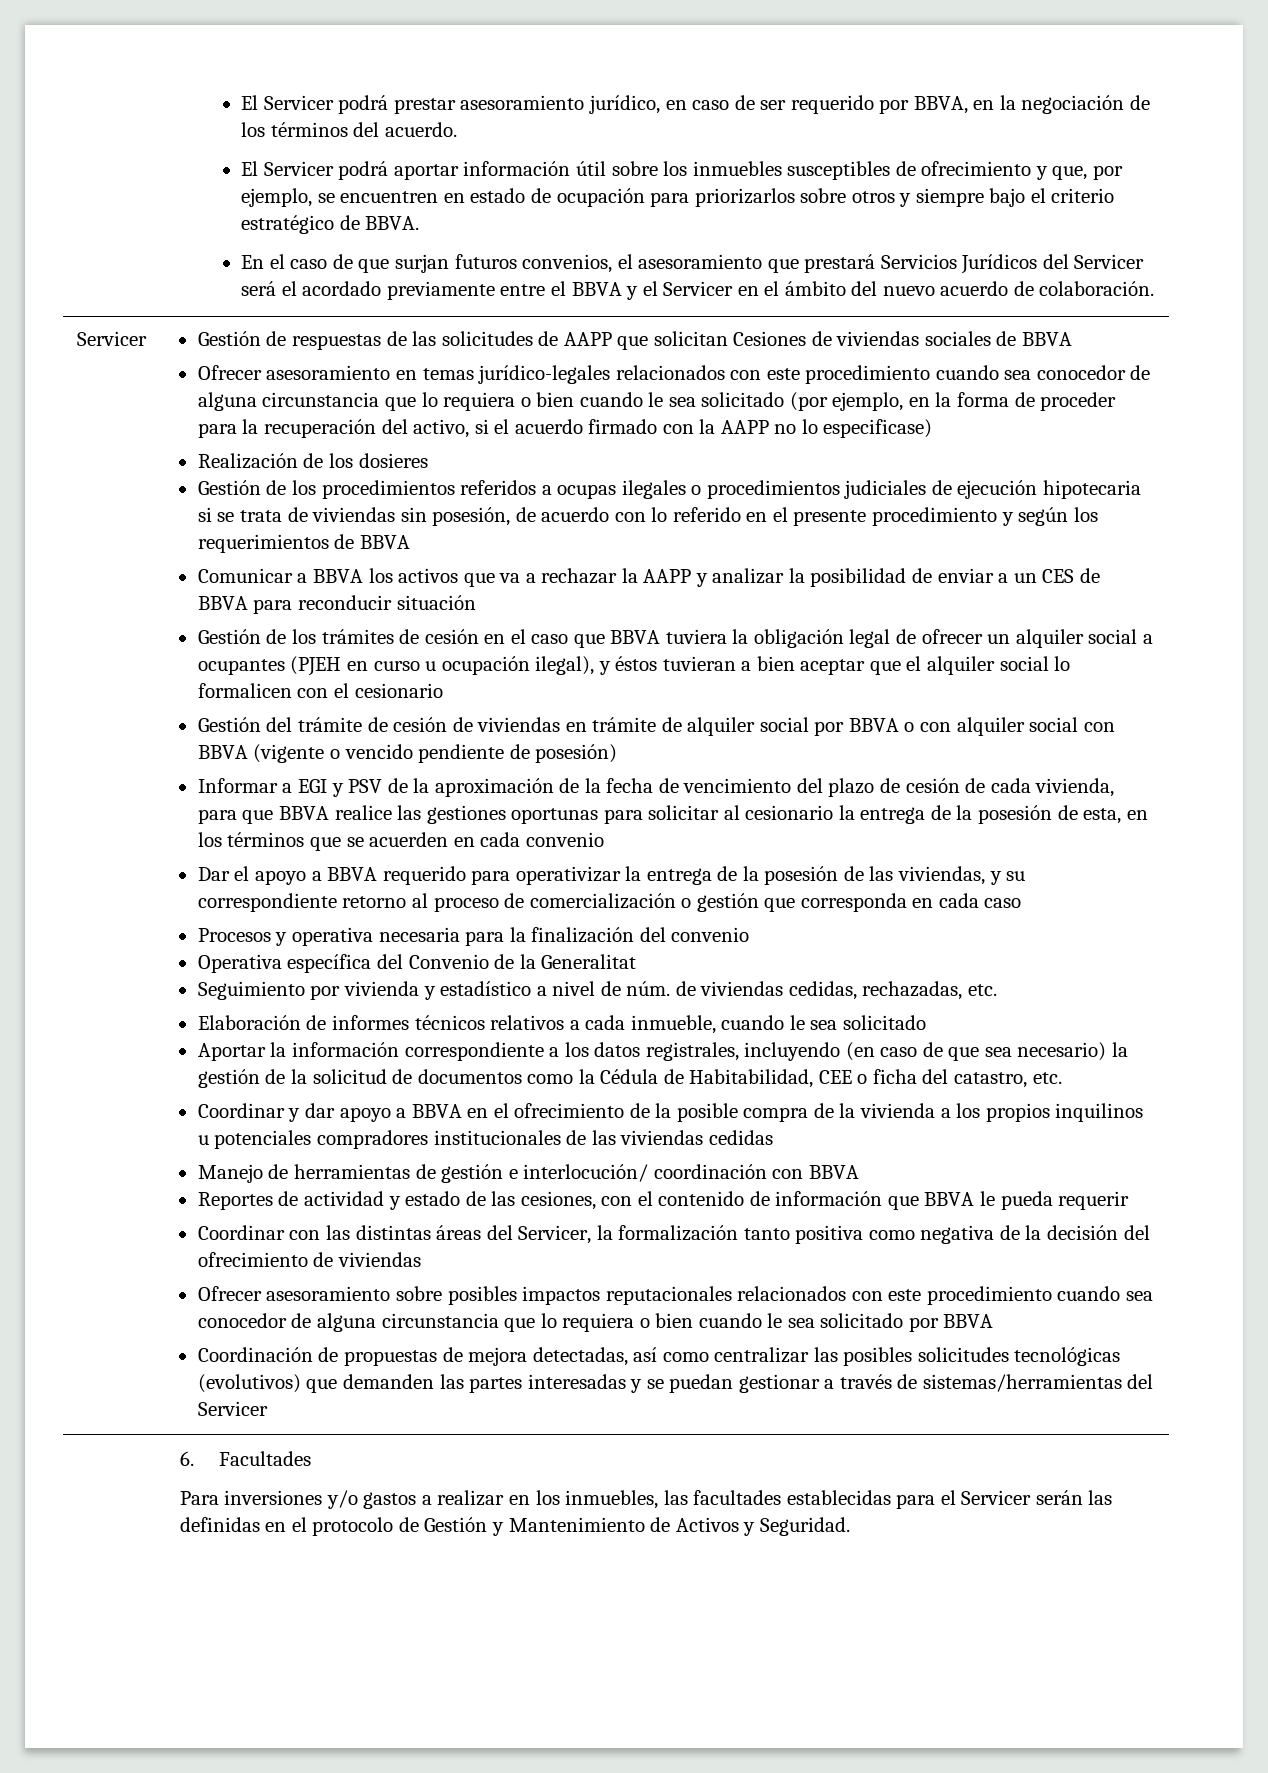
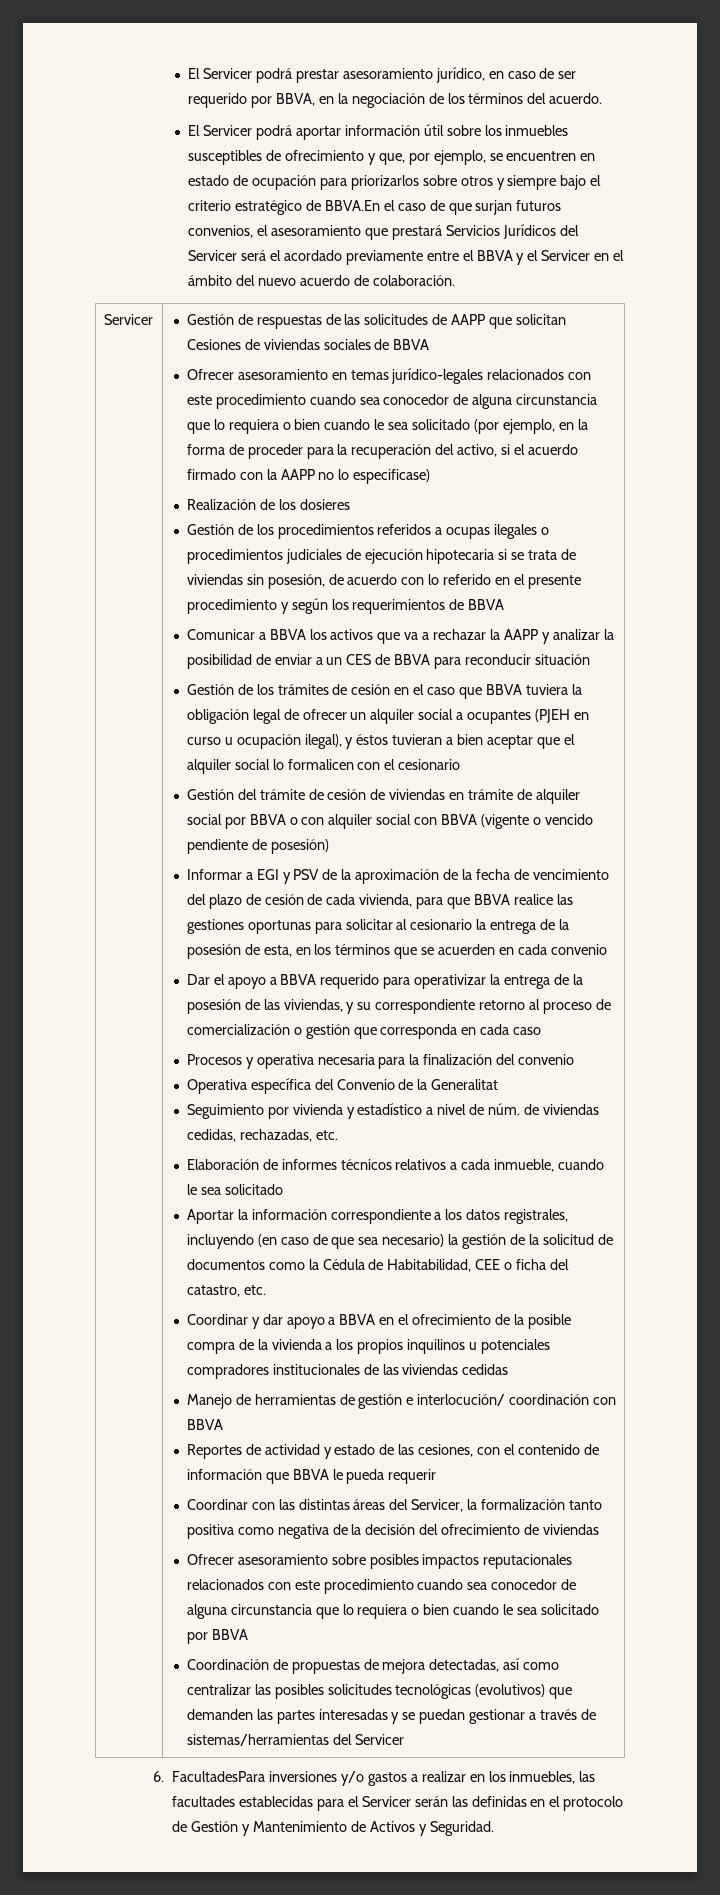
[365,216,420,230] [241,255,265,269] BBVA. // En -> [324,200,380,211] BBVA.En
[218,1451,311,1466] [179,1491,219,1505] Facultades // Para -> [172,1771,266,1782] FacultadesPara

